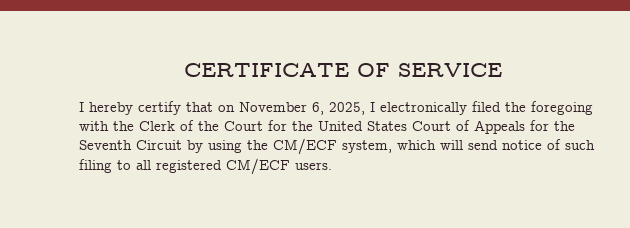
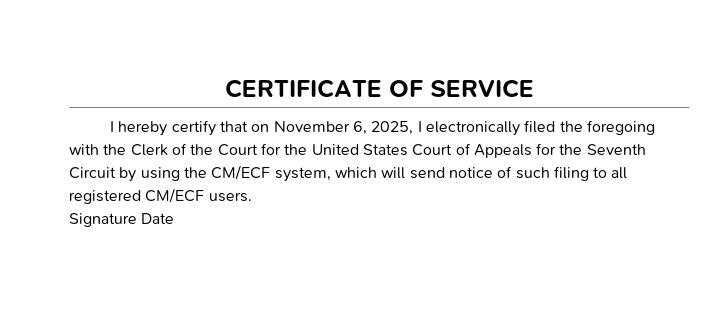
(332, 166) none -> [69,213,175,227] // Signature Date

